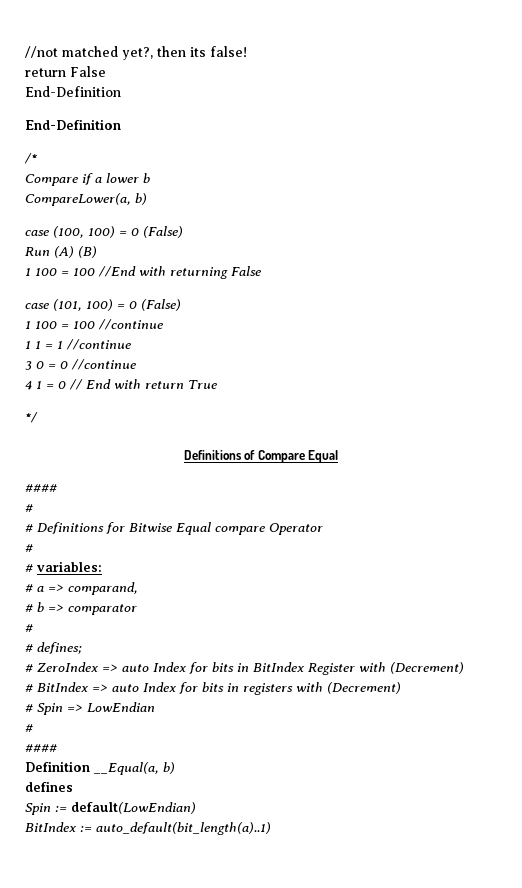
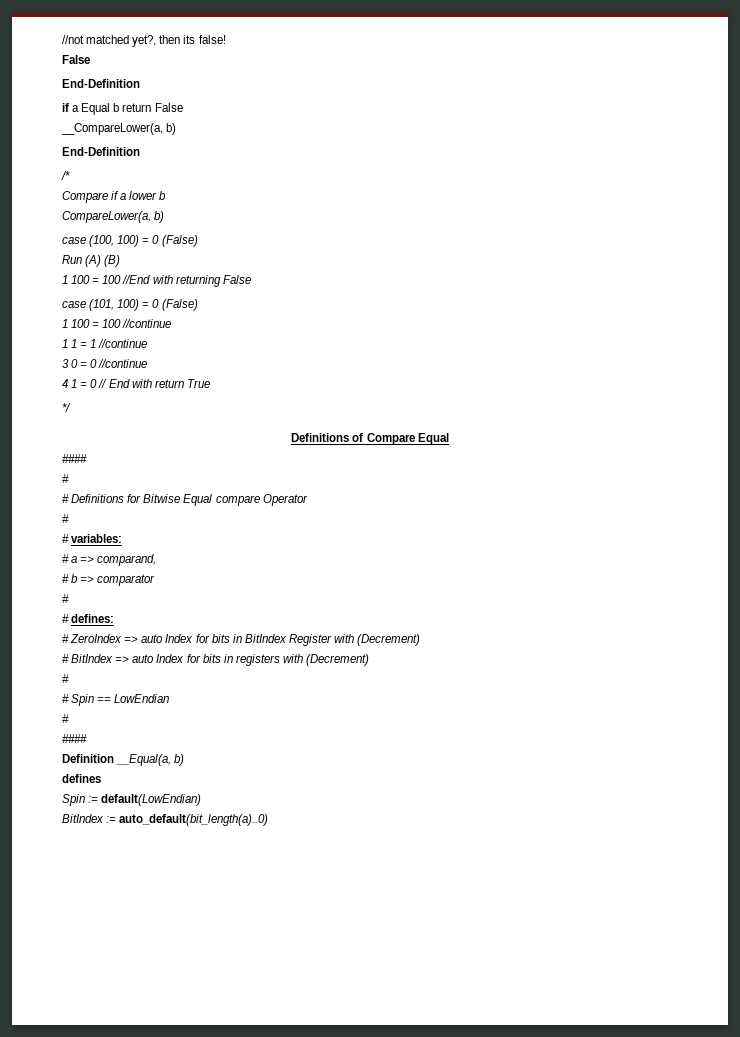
(247, 51) none -> [62,55,90,64] [62,79,140,88] [62,103,120,115] False // End-Definition // if a Equal b
[25,86,121,97] End-Definition -> [61,123,177,135] __CompareLower(a, b)
[37,642,82,654] defines; -> [71,614,115,623] defines:
[37,703,83,715] Spin => -> [62,694,112,706] // # Spin ==
[96,822,271,835] auto_default(bit_length(a)..1) -> [119,814,269,826] auto_default(bit_length(a)..0)

